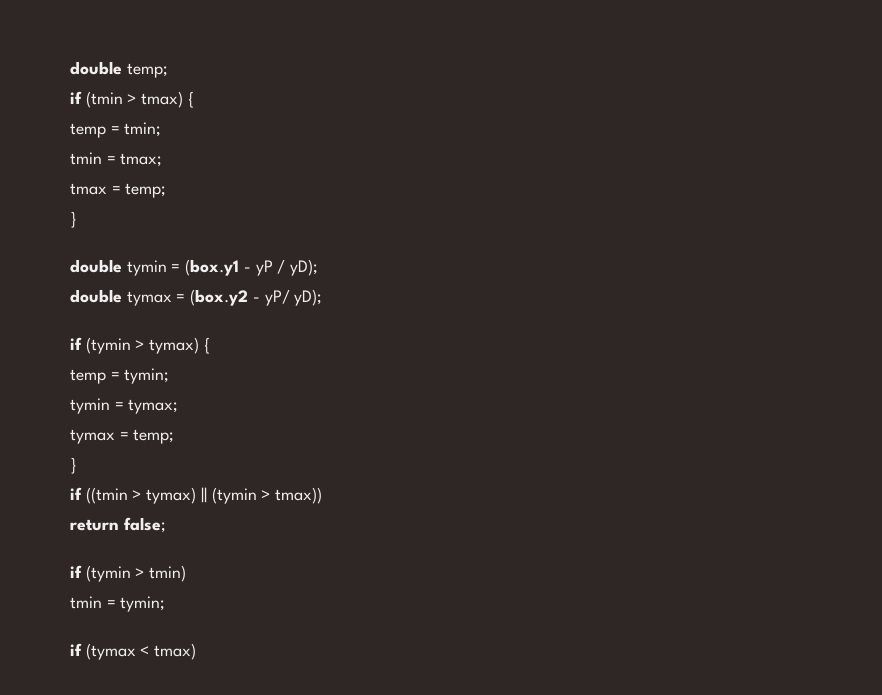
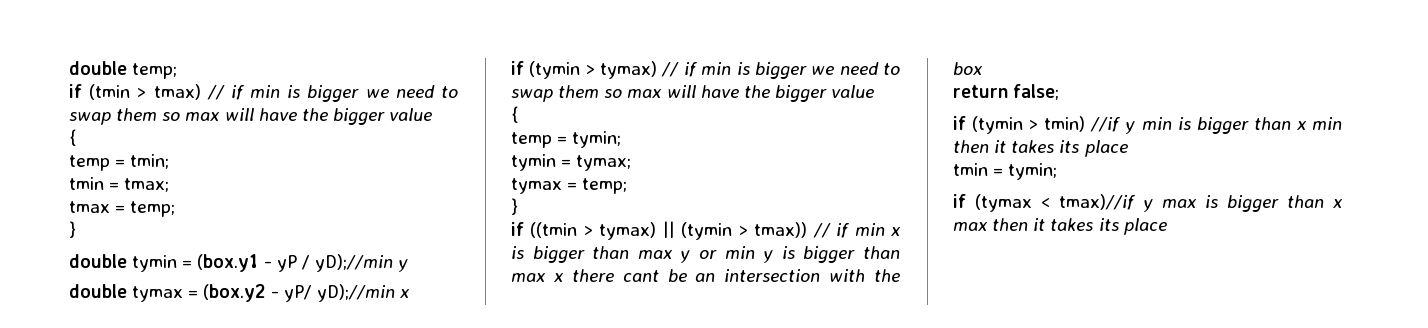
(184, 99) none -> [206,85,458,102] [69,108,433,125] // if min is bigger we need to swap them so max will have the bigger value //
[290,259,319,276] yD); -> [314,254,409,272] yD);//min y
[294,289,323,306] yD); -> [316,284,410,302] yD);//min x
(200, 345) none -> [661,62,900,79] [511,85,875,102] // if min is bigger we need to swap them so max will have the bigger value //
(323, 495) none -> [812,223,902,238] [511,246,900,263] [511,269,900,282] [953,62,983,75] // if min x is bigger than max y or min y is bigger than max x there cant be an intersection with the box
(187, 573) none -> [1090,117,1342,134] [953,140,1128,157] //if y min is bigger than x min then it takes its place
[154,643,197,660] tmax) -> [1059,194,1343,212] [953,218,1167,235] tmax)//if y max is bigger than x max then it takes its place

